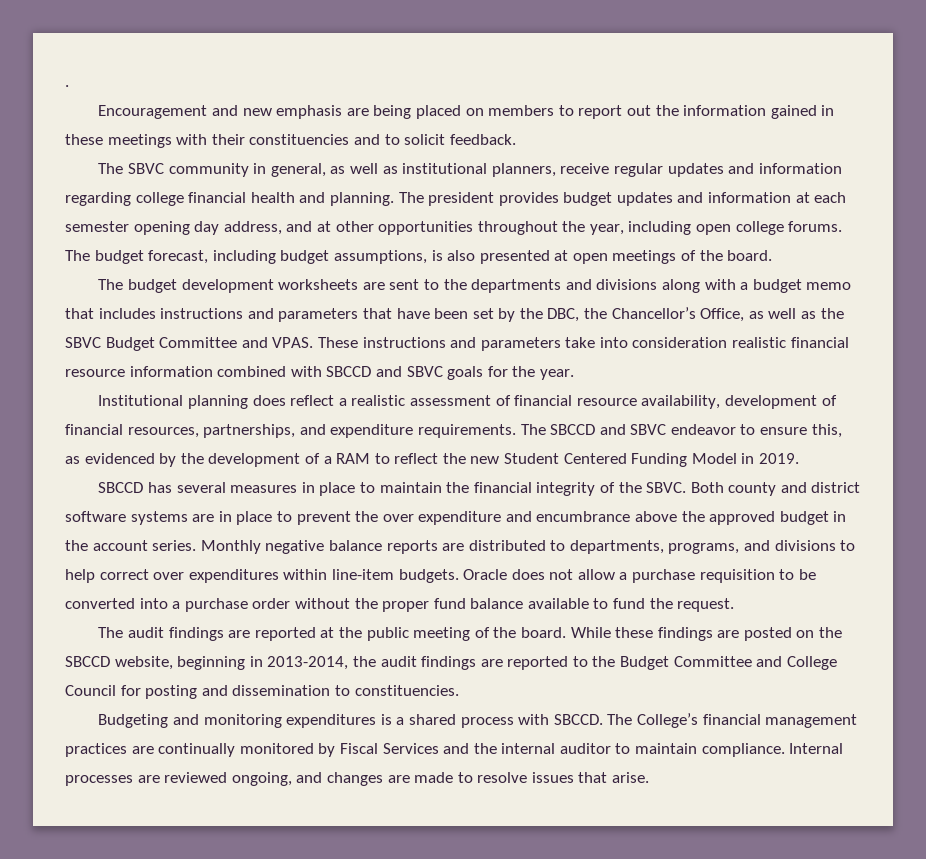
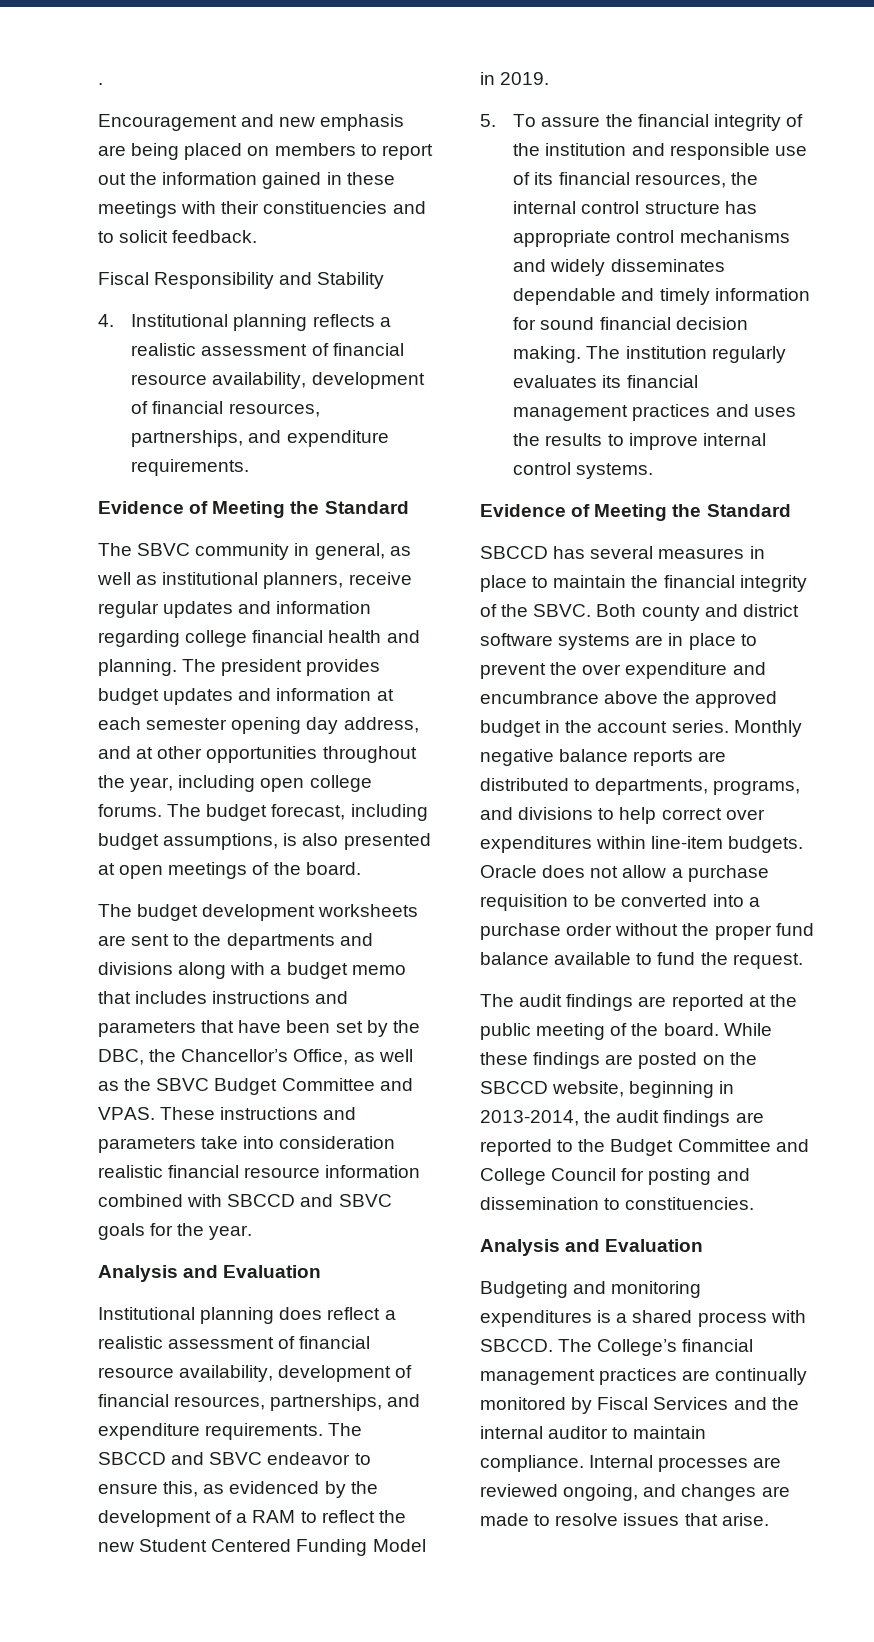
(516, 139) none -> [98,272,385,289] [98,314,391,331] [131,343,404,356] [131,372,425,389] [131,401,320,417] [131,430,389,447] [131,459,250,476] [98,501,409,518] // Fiscal Responsibility and Stability // 4. Institutional planning reflects a realistic assessment of financial resource availability, development of financial resources, partnerships, and expenditure requirements. // Evidence of Meeting the Standard
(574, 374) none -> [98,1265,322,1282] // Analysis and Evaluation
(800, 458) none -> [480,114,803,131] [513,143,807,160] [513,172,758,188] [513,201,757,214] [513,230,790,247] [513,259,725,276] [513,288,810,305] [513,317,748,330] [513,346,786,363] [513,375,698,388] [513,404,796,421] [513,433,766,450] [513,462,654,479] [480,504,791,521] // 5. To assure the financial integrity of the institution and responsible use of its financial resources, the internal control structure has appropriate control mechanisms and widely disseminates dependable and timely information for sound financial decision making. The institution regularly evaluates its financial management practices and uses the results to improve internal control systems. // Evidence of Meeting the Standard
(459, 690) none -> [480,1239,704,1256] // Analysis and Evaluation

